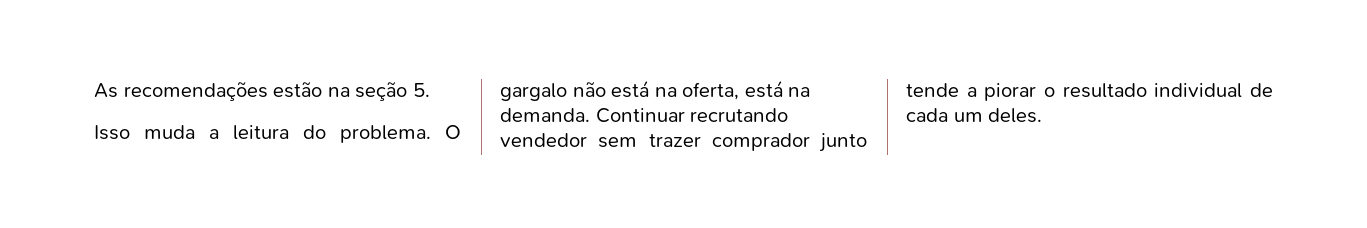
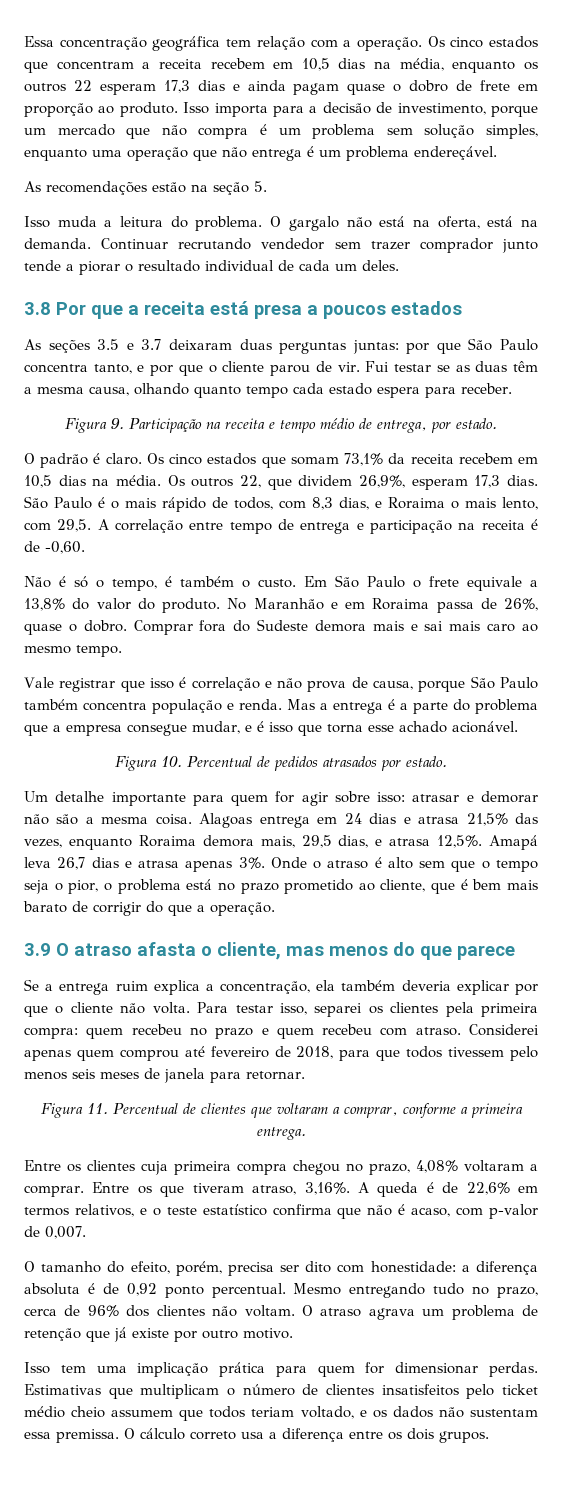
(94, 90) none -> [24,36,538,51] [24,58,538,73] [24,80,538,95] [24,102,538,117] [24,124,538,139] [24,146,497,161] Essa concentração geográfica tem relação com a operação. Os cinco estados que concentram a receita recebem em 10,5 dias na média, enquanto os outros 22 esperam 17,3 dias e ainda pagam quase o dobro de frete em proporção ao produto. Isso importa para a decisão de investimento, porque um mercado que não compra é um problema sem solução simples, enquanto uma operação que não entrega é um problema endereçável. //
(1043, 115) none -> [24,301,462,319] [24,338,538,354] [24,361,538,376] [24,383,512,398] [65,418,497,433] [24,453,538,468] [24,475,538,490] [24,496,538,512] [24,519,538,534] [24,541,85,554] [24,575,538,591] [24,598,538,613] [24,619,539,635] [24,645,122,657] [24,676,538,692] [24,699,538,714] [24,721,518,736] [115,756,447,771] [24,791,538,806] [24,813,538,828] [24,835,538,850] [24,857,538,872] [24,879,539,894] [23,901,275,916] [24,942,515,960] [24,979,538,995] [24,1002,538,1017] [24,1024,540,1039] [24,1046,539,1061] [24,1068,305,1083] [40,1103,523,1118] [256,1127,306,1140] [24,1160,538,1175] [24,1182,538,1197] [24,1204,539,1219] [24,1226,86,1239] [24,1261,538,1276] [24,1283,538,1298] [24,1305,539,1320] [24,1327,293,1342] [24,1362,538,1377] [24,1384,538,1399] [24,1406,538,1421] [24,1428,489,1443] // 3.8 Por que a receita está presa a poucos estados // As seções 3.5 e 3.7 deixaram duas perguntas juntas: por que São Paulo concentra tanto, e por que o cliente parou de vir. Fui testar se as duas têm a mesma causa, olhando quanto tempo cada estado espera para receber. // Figura 9. Participação na receita e tempo médio de entrega, por estado. // O padrão é claro. Os cinco estados que somam 73,1% da receita recebem em 10,5 dias na média. Os outros 22, que dividem 26,9%, esperam 17,3 dias. São Paulo é o mais rápido de todos, com 8,3 dias, e Roraima o mais lento, com 29,5. A correlação entre tempo de entrega e participação na receita é de -0,60. // Não é só o tempo, é também o custo. Em São Paulo o frete equivale a 13,8% do valor do produto. No Maranhão e em Roraima passa de 26%, quase o dobro. Comprar fora do Sudeste demora mais e sai mais caro ao mesmo tempo. // Vale registrar que isso é correlação e não prova de causa, porque São Paulo também concentra população e renda. Mas a entrega é a parte do problema que a empresa consegue mudar, e é isso que torna esse achado acionável. // Figura 10. Percentual de pedidos atrasados por estado. // Um detalhe importante para quem for agir sobre isso: atrasar e demorar não são a mesma coisa. Alagoas entrega em 24 dias e atrasa 21,5% das vezes, enquanto Roraima demora mais, 29,5 dias, e atrasa 12,5%. Amapá leva 26,7 dias e atrasa apenas 3%. Onde o atraso é alto sem que o tempo seja o pior, o problema está no prazo prometido ao cliente, que é bem mais barato de corrigir do que a operação. // 3.9 O atraso afasta o cliente, mas menos do que parece // Se a entrega ruim explica a concentração, ela também deveria explicar por que o cliente não volta. Para testar isso, separei os clientes pela primeira compra: quem recebeu no prazo e quem recebeu com atraso. Considerei apenas quem comprou até fevereiro de 2018, para que todos tivessem pelo menos seis meses de janela para retornar. // Figura 11. Percentual de clientes que voltaram a comprar, conforme a primeira entrega. // Entre os clientes cuja primeira compra chegou no prazo, 4,08% voltaram a comprar. Entre os que tiveram atraso, 3,16%. A queda é de 22,6% em termos relativos, e o teste estatístico confirma que não é acaso, com p-valor de 0,007. // O tamanho do efeito, porém, precisa ser dito com honestidade: a diferença absoluta é de 0,92 ponto percentual. Mesmo entregando tudo no prazo, cerca de 96% dos clientes não voltam. O atraso agrava um problema de retenção que já existe por outro motivo. // Isso tem uma implicação prática para quem for dimensionar perdas. Estimativas que multiplicam o número de clientes insatisfeitos pelo ticket médio cheio assumem que todos teriam voltado, e os dados não sustentam essa premissa. O cálculo correto usa a diferença entre os dois grupos.

